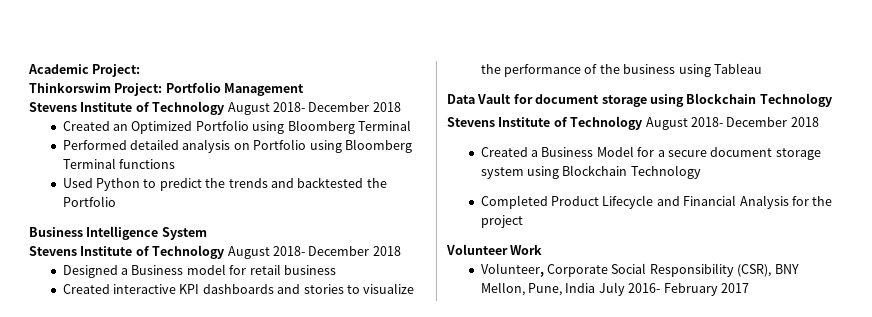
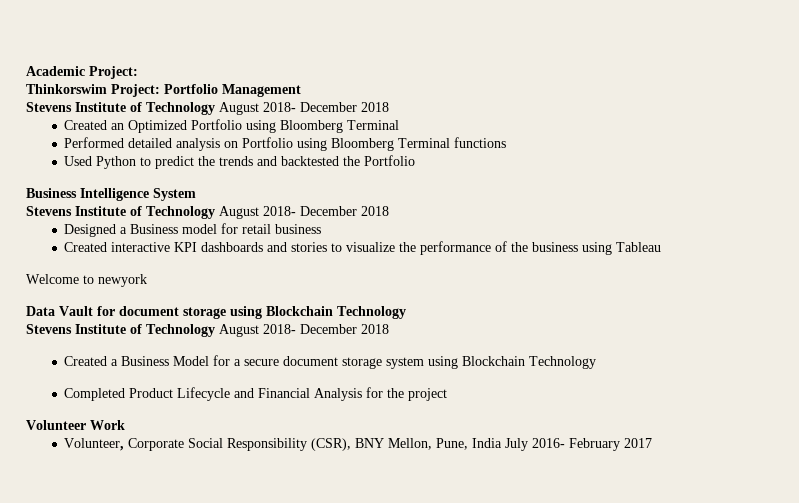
(762, 68) none -> [26,274,147,287] // Welcome to newyork

